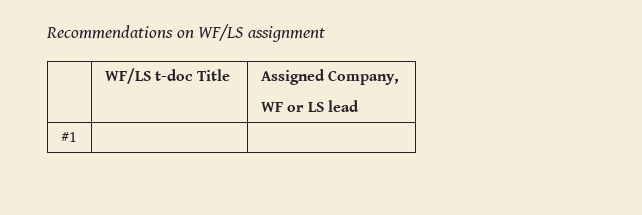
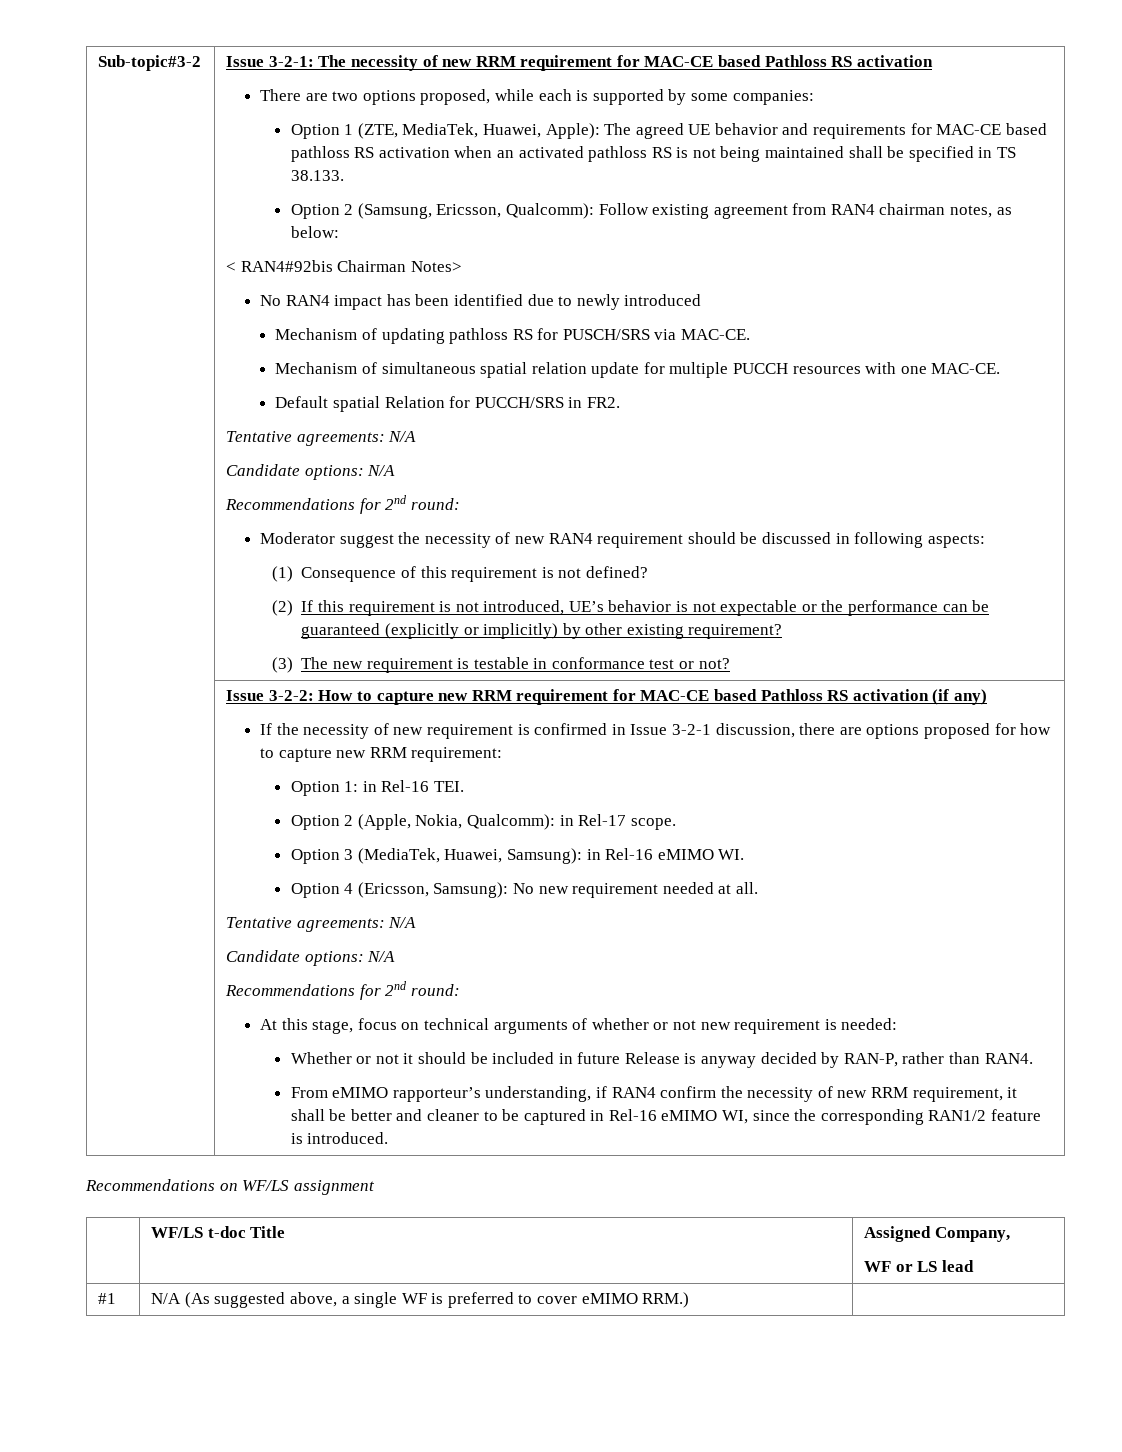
(46, 32) none -> [98,55,202,71] [226,55,933,71] [260,89,814,105] [290,123,1047,139] [290,146,1016,162] [290,170,344,181] [290,203,1012,219] [290,226,339,238] [226,260,462,272] [260,294,702,310] [275,328,751,344] [275,362,1001,378] [275,396,620,412] [226,431,417,446] [226,464,396,480] [225,495,460,514] [260,532,985,548] [271,566,648,582] [271,600,990,616] [301,623,783,639] [271,657,730,673] [226,689,987,705] [260,723,1052,739] [260,747,503,762] [290,780,464,796] [290,814,676,830] [290,848,745,864] [290,882,758,898] [226,917,417,932] [226,950,396,966] [225,981,460,1000] [260,1018,898,1034] [290,1052,1033,1068] [290,1086,1018,1102] [290,1109,1041,1125] [290,1132,389,1144] Sub-topic#3-2 | Issue 3-2-1: The necessity of new RRM requirement for MAC-CE based Pathloss RS activation // There are two options proposed, while each is supported by some companies: // Option 1 (ZTE, MediaTek, Huawei, Apple): The agreed UE behavior and requirements for MAC-CE based pathloss RS activation when an activated pathloss RS is not being maintained shall be specified in TS 38.133. // Option 2 (Samsung, Ericsson, Qualcomm): Follow existing agreement from RAN4 chairman notes, as below: // < RAN4#92bis Chairman Notes> // No RAN4 impact has been identified due to newly introduced // Mechanism of updating pathloss RS for PUSCH/SRS via MAC-CE. // Mechanism of simultaneous spatial relation update for multiple PUCCH resources with one MAC-CE. // Default spatial Relation for PUCCH/SRS in FR2. // Tentative agreements: N/A // Candidate options: N/A // Recommendations for 2nd round: // Moderator suggest the necessity of new RAN4 requirement should be discussed in following aspects: // (1) Consequence of this requirement is not defined? // (2) If this requirement is not introduced, UE’s behavior is not expectable or the performance can be guaranteed (explicitly or implicitly) by other existing requirement? // (3) The new requirement is testable in conformance test or not? // | Issue 3-2-2: How to capture new RRM requirement for MAC-CE based Pathloss RS activation (if any) // If the necessity of new requirement is confirmed in Issue 3-2-1 discussion, there are options proposed for how to capture new RRM requirement: // Option 1: in Rel-16 TEI. // Option 2 (Apple, Nokia, Qualcomm): in Rel-17 scope. // Option 3 (MediaTek, Huawei, Samsung): in Rel-16 eMIMO WI. // Option 4 (Ericsson, Samsung): No new requirement needed at all. // Tentative agreements: N/A // Candidate options: N/A // Recommendations for 2nd round: // At this stage, focus on technical arguments of whether or not new requirement is needed: // Whether or not it should be included in future Release is anyway decided by RAN-P, rather than RAN4. // From eMIMO rapporteur’s understanding, if RAN4 confirm the necessity of new RRM requirement, it shall be better and cleaner to be captured in Rel-16 eMIMO WI, since the corresponding RAN1/2 feature is introduced. //
(77, 137) none -> [151,1292,690,1308] N/A (As suggested above, a single WF is preferred to cover eMIMO RRM.)

